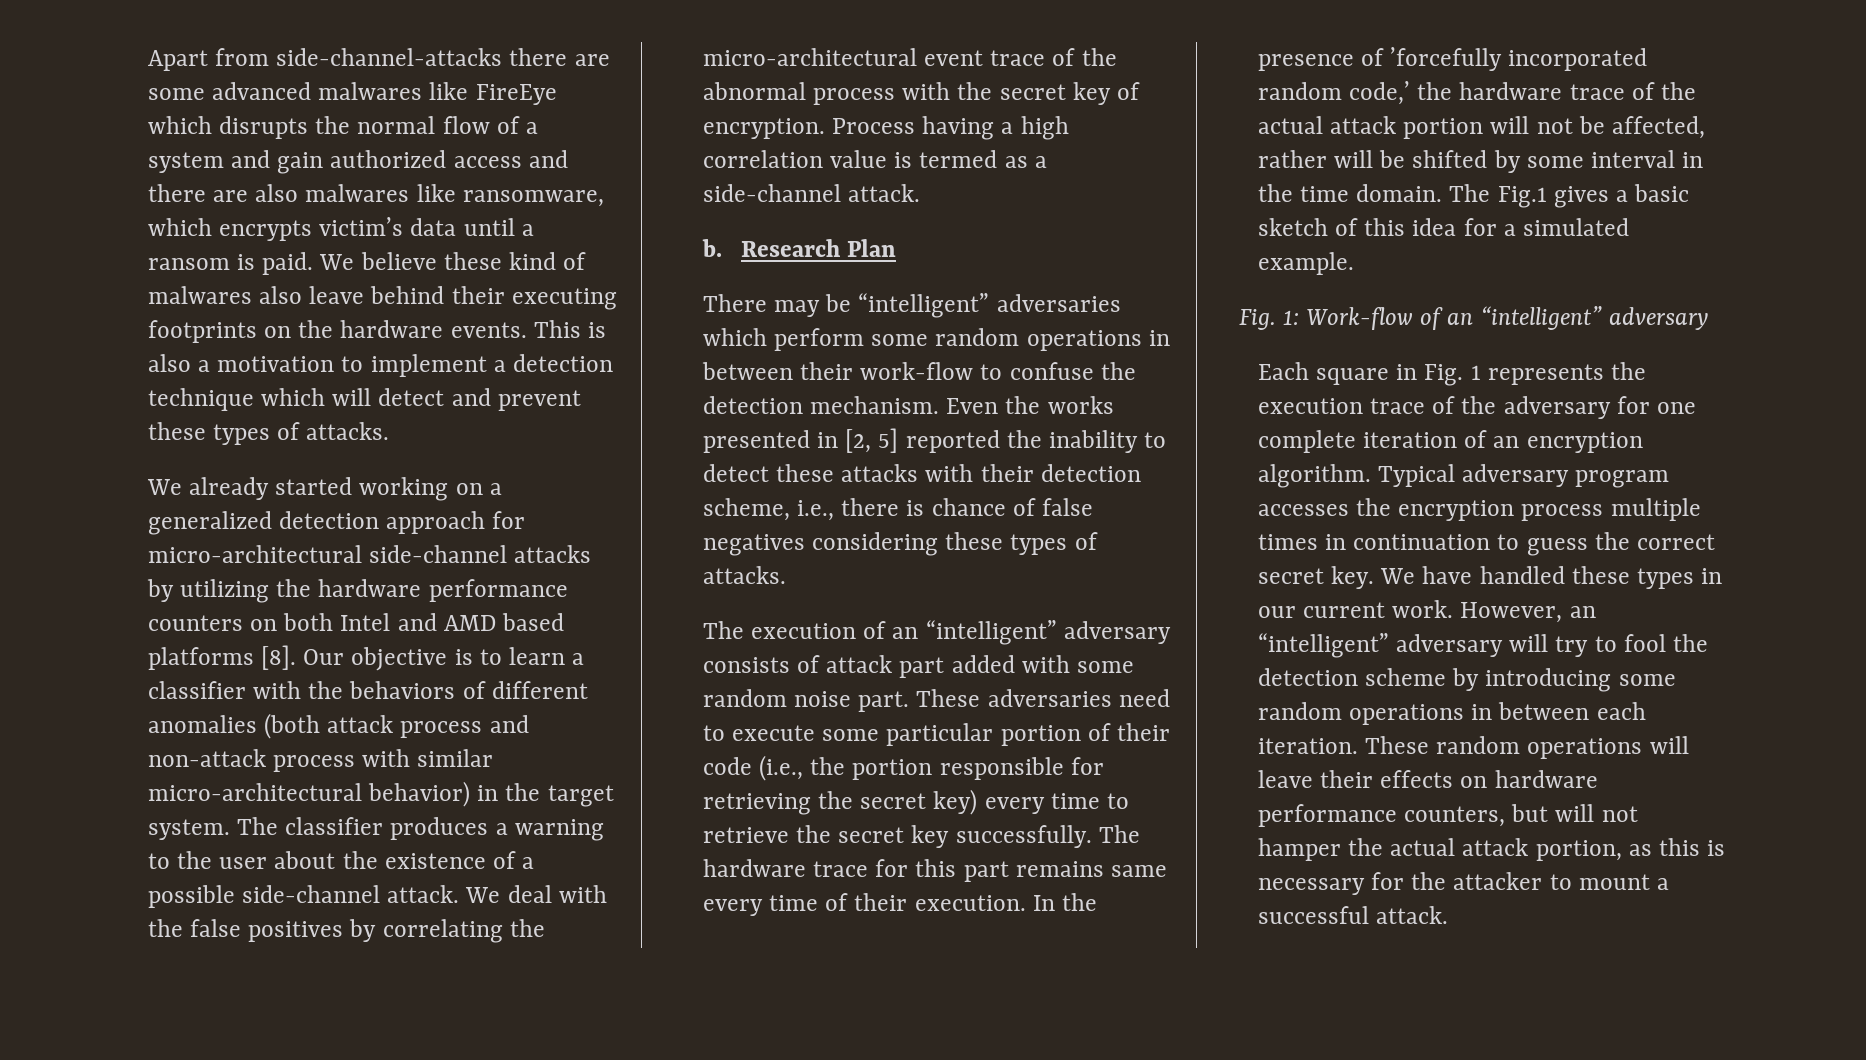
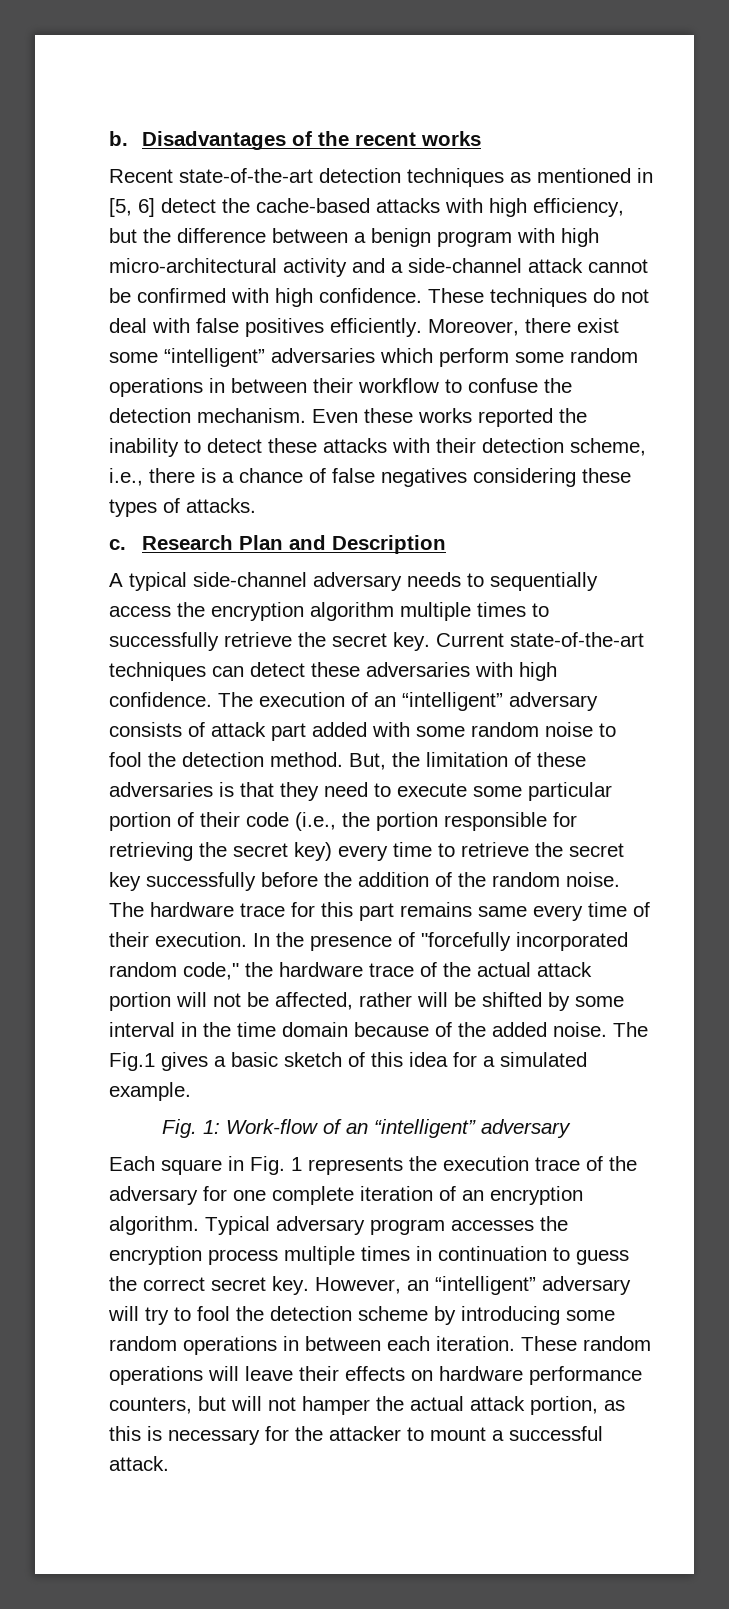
[147,48,610,71] [147,82,557,105] [147,116,538,139] [147,150,568,174] [147,184,604,207] [147,217,534,241] [147,252,587,275] [147,286,617,310] [147,320,606,343] [147,354,613,377] [147,388,581,411] [147,422,390,445] [146,477,502,501] [147,511,526,535] [147,545,592,563] [146,579,568,603] [147,613,564,631] [147,645,585,671] [147,681,588,699] [147,713,529,739] [147,749,494,772] [147,781,614,807] [147,817,604,841] [147,851,535,869] [147,885,501,908] Apart from side-channel-attacks there are some advanced malwares like FireEye which disrupts the normal flow of a system and gain authorized access and there are also malwares like ransomware, which encrypts victim’s data until a ransom is paid. We believe these kind of malwares also leave behind their executing footprints on the hardware events. This is also a motivation to implement a detection technique which will detect and prevent these types of attacks. // We already started working on a generalized detection approach for micro-architectural side-channel attacks by utilizing the hardware performance counters on both Intel and AMD based platforms [8]. Our objective is to learn a classifier with the behaviors of different anomalies (both attack process and non-attack process with similar micro-architectural behavior) in the target system. The classifier produces a warning to the user about the existence of a possible side-channel attack. We -> [109,131,481,150] [109,168,654,187] [109,198,625,217] [109,228,600,247] [109,258,649,277] [109,288,650,307] b. Disadvantages of the recent works // Recent state-of-the-art detection techniques as mentioned in [5, 6] detect the cache-based attacks with high efficiency, but the difference between a benign program with high micro-architectural activity and a side-channel attack cannot be confirmed with high confidence. These techniques do not
[147,919,183,937] the -> (191, 325) none
[349,919,545,943] [702,48,1117,66] [702,82,1140,105] [702,116,1069,140] [702,150,1047,168] [702,184,921,202] [701,239,897,257] [702,294,852,317] by correlating the micro-architectural event trace of the abnormal process with the secret key of encryption. Process having a high correlation value is termed as a side-channel attack. // b. Research Plan // There may be -> [330,318,620,337] [109,352,159,363] efficiently. Moreover, there exist some
[860,362,974,380] work-flow -> [358,378,440,393] workflow
[1005,396,1114,414] [702,428,899,453] the works presented in [2, 5] -> [364,408,473,423] these works
(925, 508) none -> [222,472,235,483] a
(786, 575) none -> [109,535,446,554] [109,572,599,591] [109,602,550,621] [109,632,645,651] [109,662,558,681] [109,692,213,707] c. Research Plan and Description // A typical side-channel adversary needs to sequentially access the encryption algorithm multiple times to successfully retrieve the secret key. Current state-of-the-art techniques can detect these adversaries with high confidence.
[858,689,1112,712] part. These adversaries -> [599,723,617,737] [109,752,587,770] [109,782,320,801] to fool the detection method. But, the limitation of these adversaries is that they
[955,825,1092,848] successfully. -> [146,872,621,891] successfully before the addition of the random noise.
[1390,47,1503,71] ’forcefully -> [421,932,512,951] "forcefully
[1349,81,1411,105] code,’ -> [183,962,240,980] code,"
[1356,184,1443,202] domain. -> [282,1022,608,1037] domain because of the added noise.
[1380,566,1723,589] [1257,600,1454,618] We have handled these types in our current work. -> (310, 1285) none

